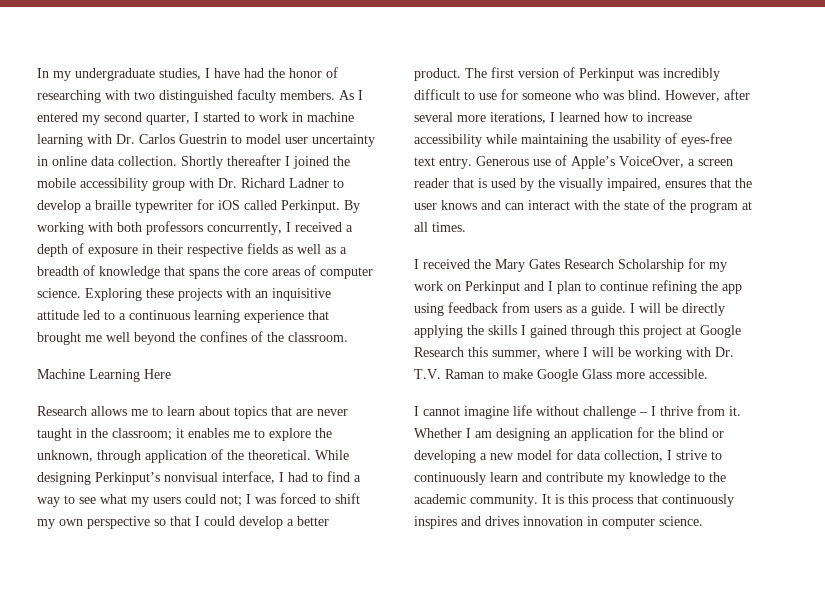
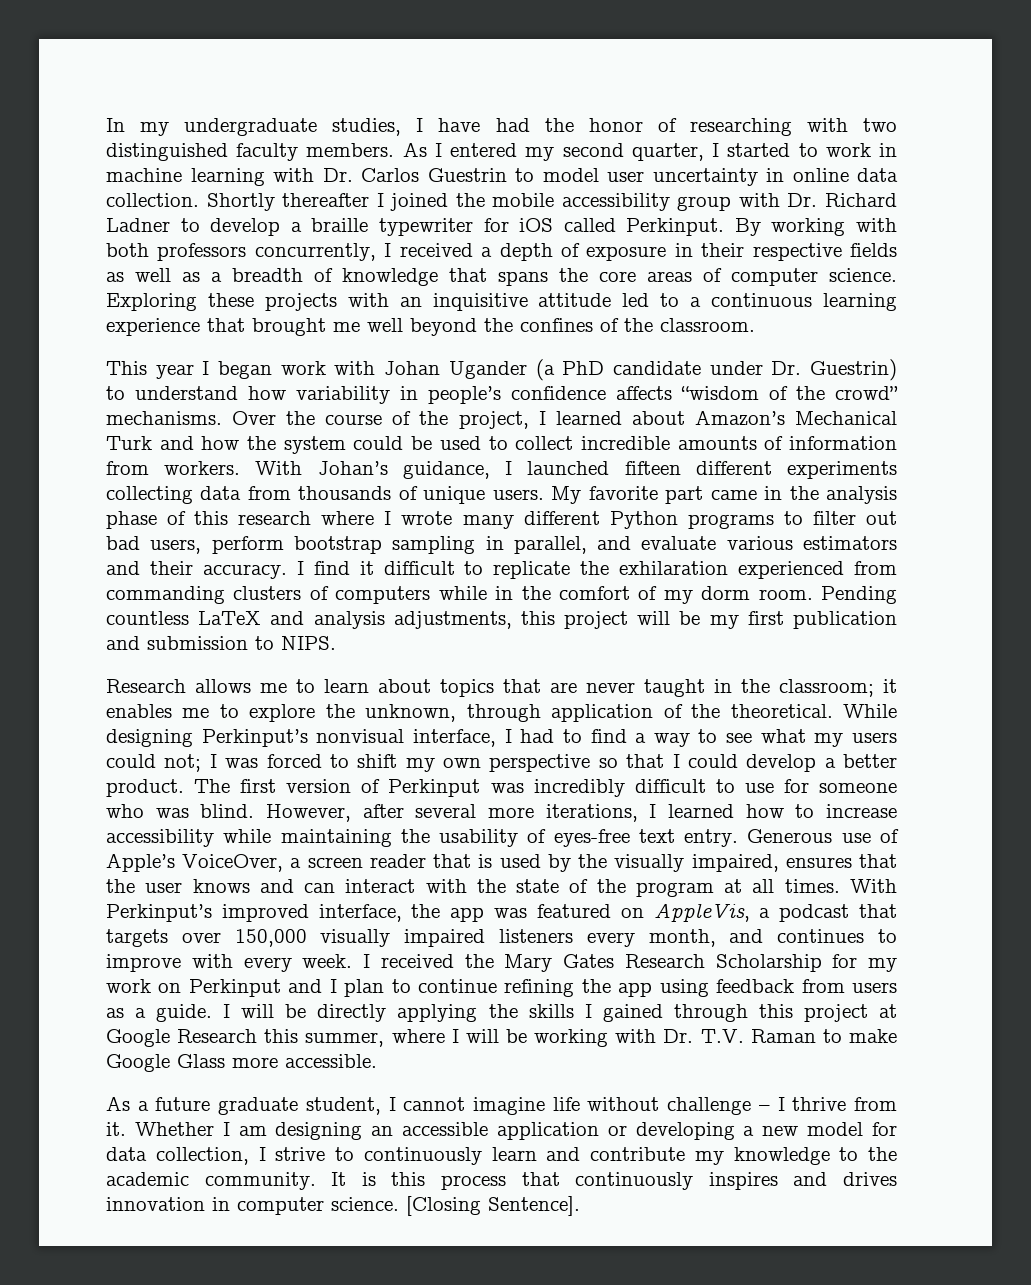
[37,369,171,382] Machine Learning Here -> [106,359,898,381] [106,386,898,404] [106,410,897,429] [106,436,898,454] [106,461,897,479] [106,486,897,504] [106,511,898,529] [106,536,897,554] [106,561,897,579] [106,586,897,604] [106,611,897,629] [106,636,336,650] This year I began work with Johan Ugander (a PhD candidate under Dr. Guestrin) to understand how variability in people’s confidence affects “wisdom of the crowd” mechanisms. Over the course of the project, I learned about Amazon’s Mechanical Turk and how the system could be used to collect incredible amounts of information from workers. With Johan’s guidance, I launched fifteen different experiments collecting data from thousands of unique users. My favorite part came in the analysis phase of this research where I wrote many different Python programs to filter out bad users, perform bootstrap sampling in parallel, and evaluate various estimators and their accuracy. I find it difficult to replicate the exhilaration experienced from commanding clusters of computers while in the comfort of my dorm room. Pending countless LaTeX and analysis adjustments, this project will be my first publication and submission to NIPS.
(466, 227) // -> [849,879,897,893] [106,903,898,922] [106,929,897,947] [106,954,353,972] With Perkinput’s improved interface, the app was featured on AppleVis, a podcast that targets over 150,000 visually impaired listeners every month, and continues to improve with every week.
(708, 374) none -> [106,1096,381,1115] As a future graduate student,
[571,427,708,441] application for the blind -> [402,1122,599,1140] accessible application
(703, 521) none -> [406,1196,580,1216] [Closing Sentence].

